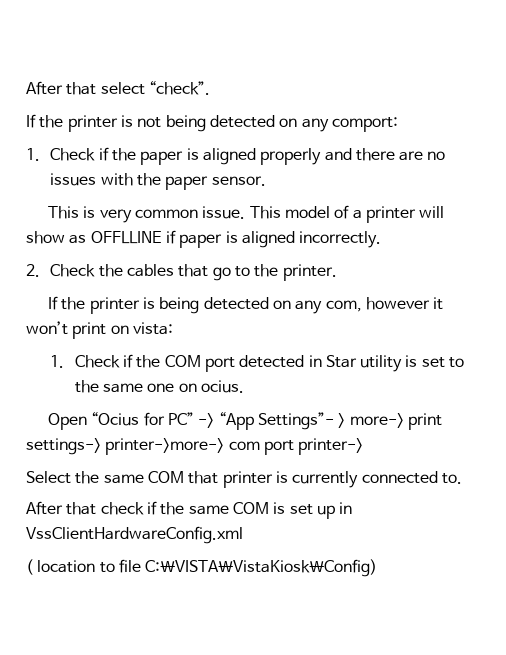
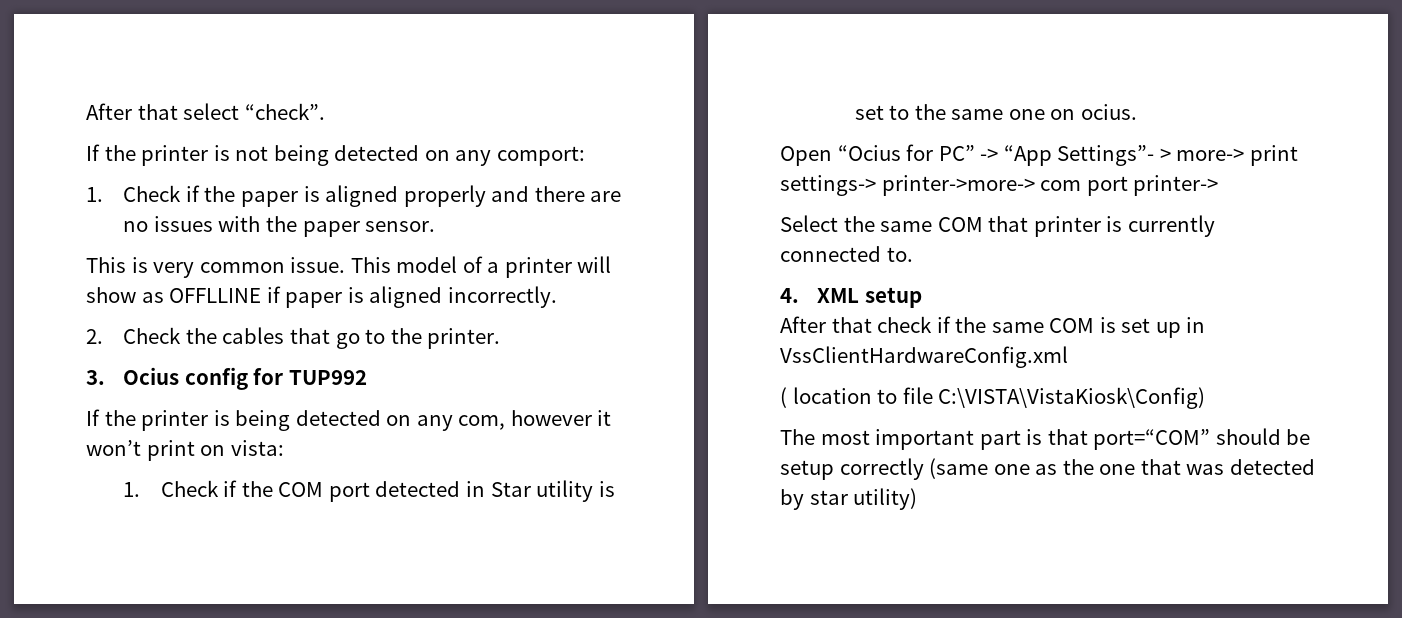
(337, 272) none -> [86,367,368,390] // 3. Ocius config for TUP992
(462, 478) none -> [780,287,922,308] // 4. XML setup
(378, 568) none -> [780,428,1311,450] [780,458,1315,480] [780,488,918,510] // The most important part is that port=“COM” should be setup correctly (same one as the one that was detected by star utility)

